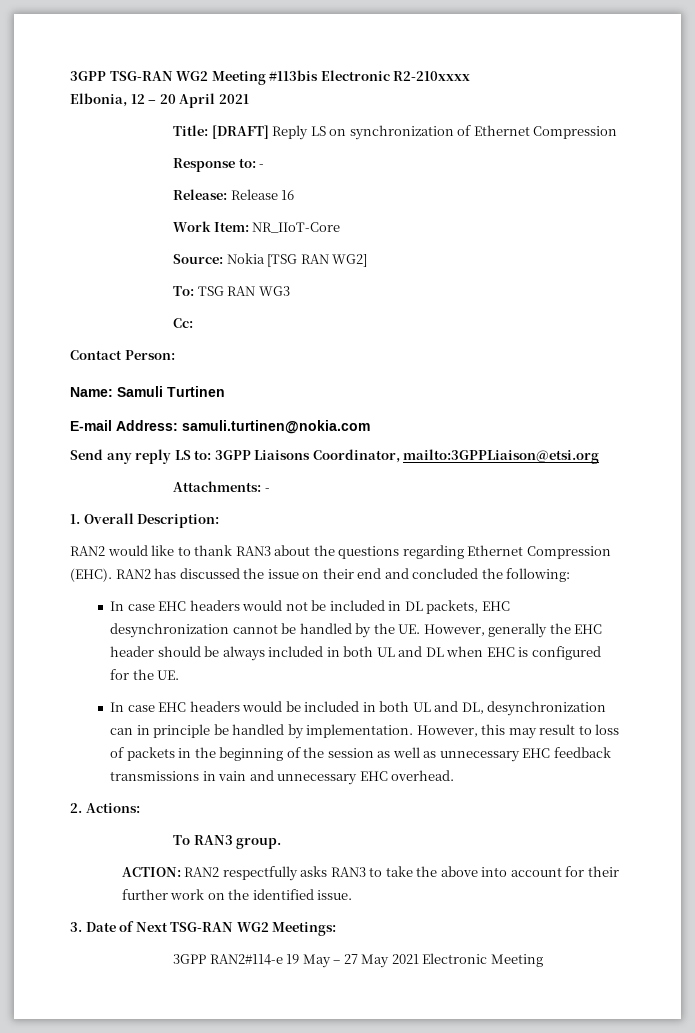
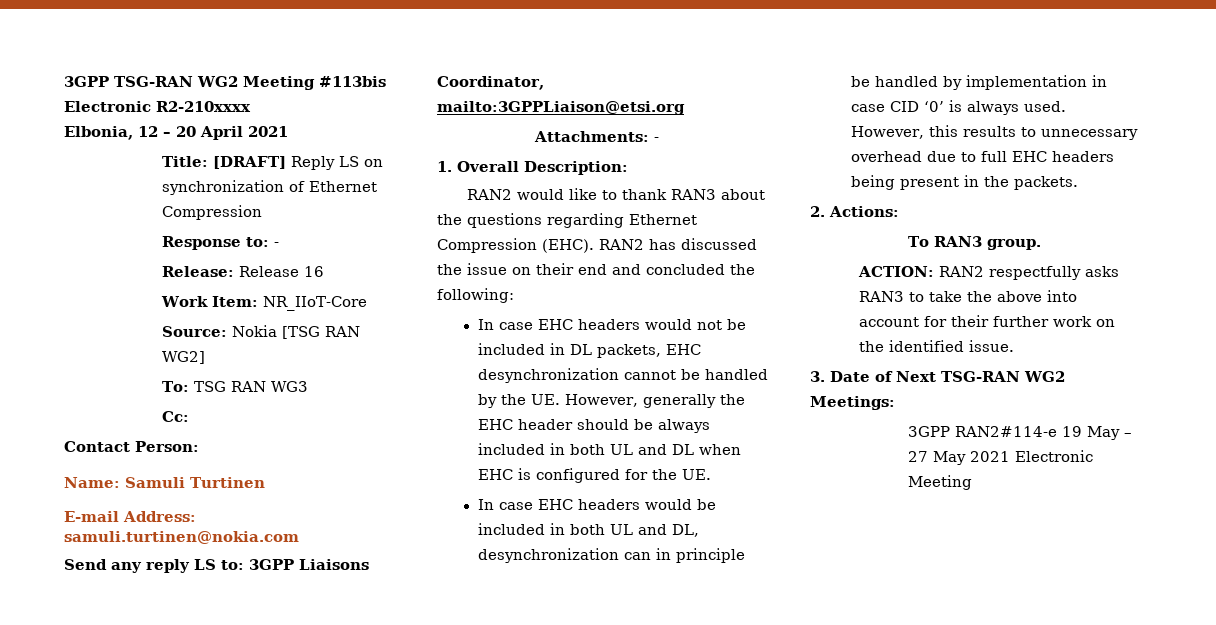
[306,724,620,739] [110,747,611,762] [110,770,455,785] implementation. However, this may result to loss of packets in the beginning of the session as well as unnecessary EHC feedback transmissions in vain and unnecessary EHC overhead. -> [965,75,1107,90] [850,100,1066,115] [850,125,1138,140] [850,151,1114,162] [850,175,1078,190] implementation in case CID ‘0’ is always used. However, this results to unnecessary overhead due to full EHC headers being present in the packets.

